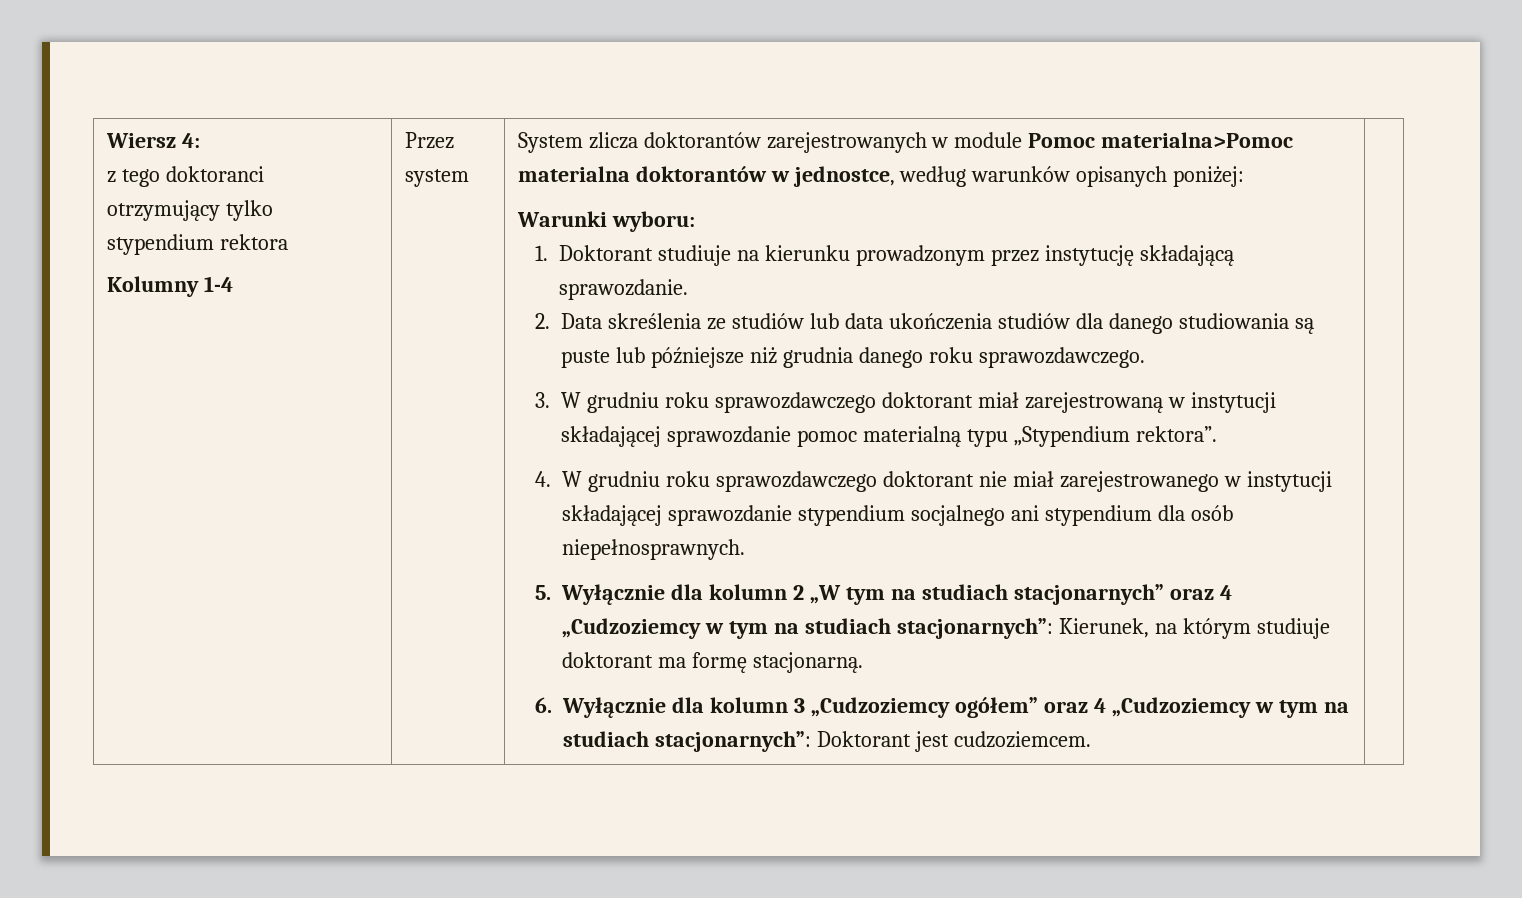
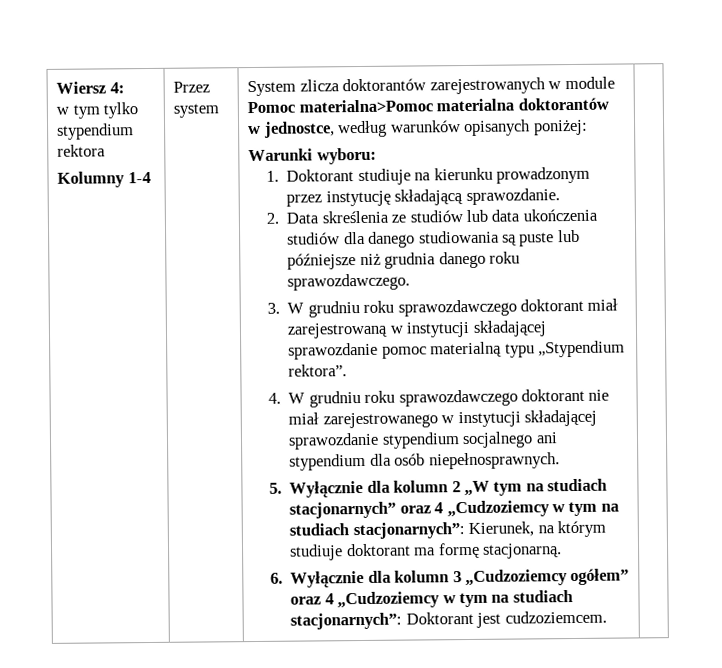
[106,166,264,187] [106,200,220,221] z tego doktoranci otrzymujący -> [56,104,100,119] w tym

